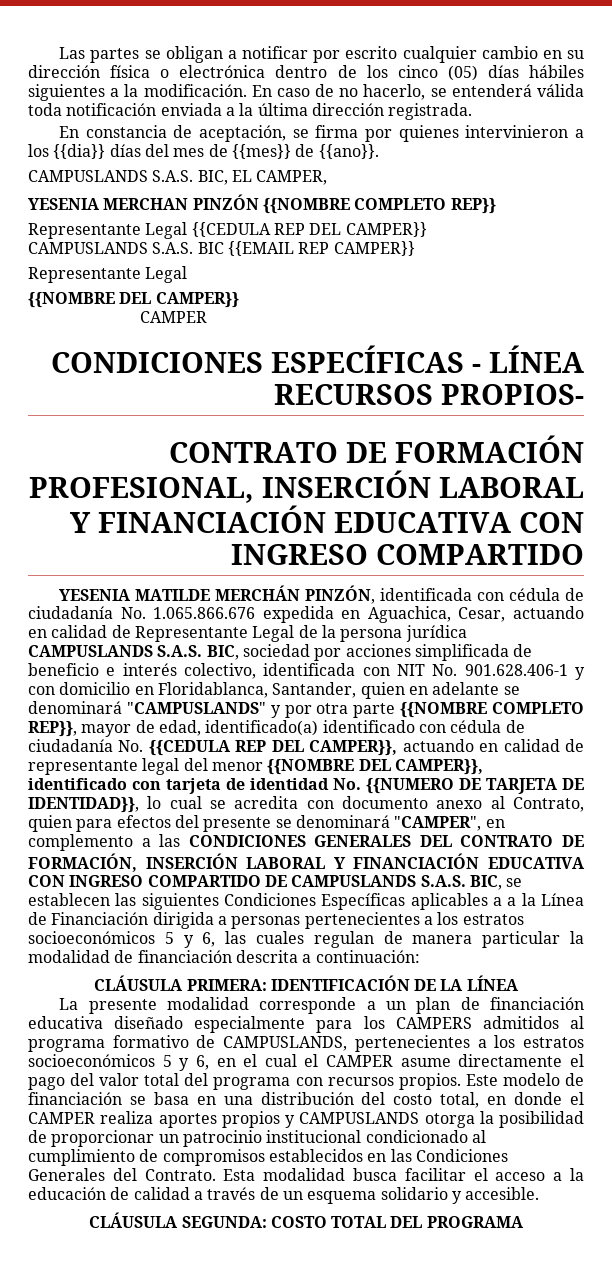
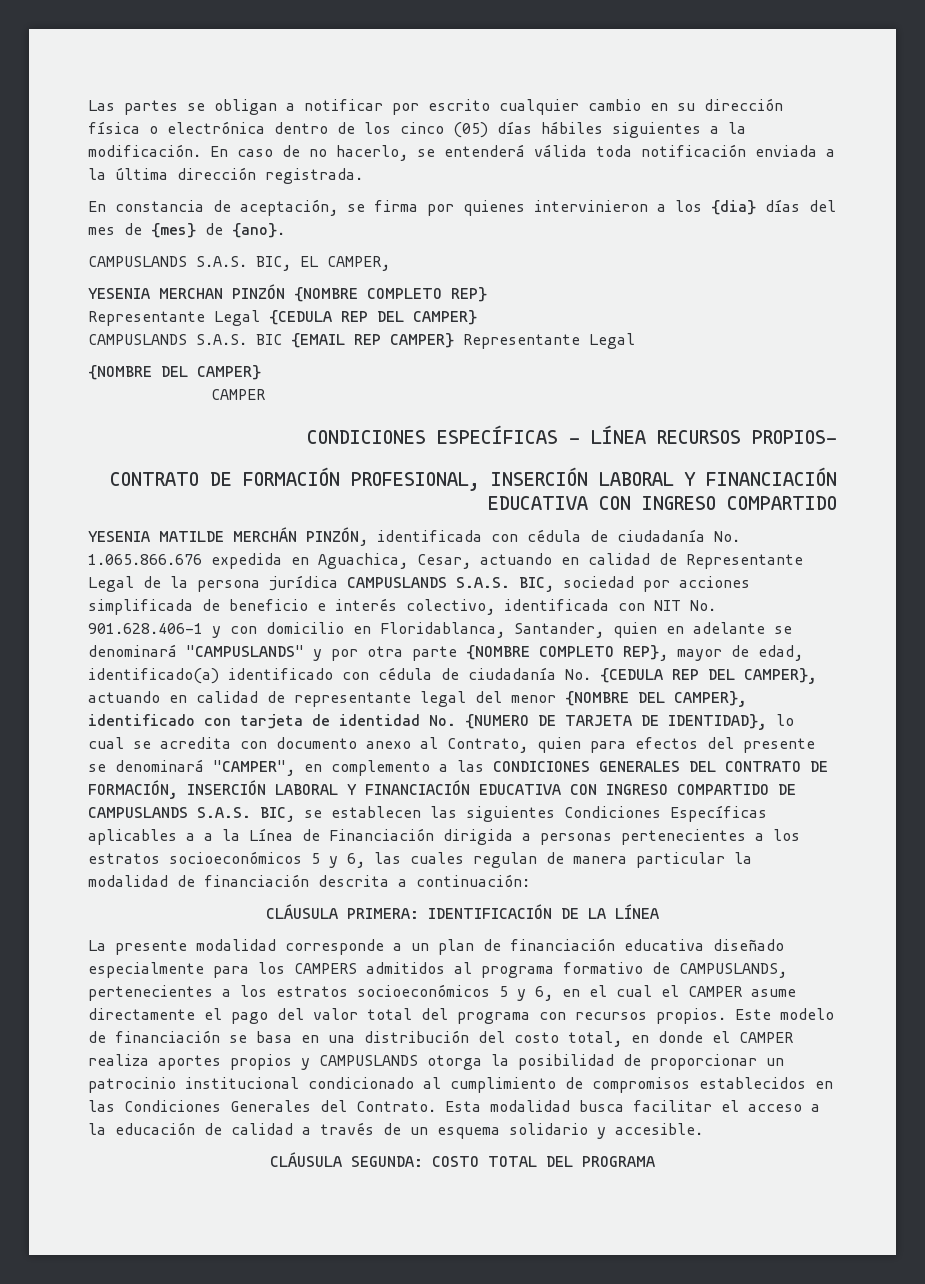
[53,144,106,159] {{dia}} -> [711,200,756,215] {dia}
[231,144,379,159] {{mes}} de {{ano}}. -> [151,223,285,238] {mes} de {ano}.
[262,198,496,214] [28,222,427,239] {{NOMBRE COMPLETO REP}} // Representante Legal {{CEDULA REP DEL CAMPER}} -> [294,287,487,302] [88,310,477,326] {NOMBRE COMPLETO REP} // Representante Legal {CEDULA REP DEL CAMPER}
[227,241,415,256] {{EMAIL REP CAMPER}} // -> [291,333,454,348] {EMAIL REP CAMPER}
[28,292,239,308] {{NOMBRE DEL CAMPER}} -> [88,365,261,380] {NOMBRE DEL CAMPER}
[400,702,584,718] [28,721,77,737] {{NOMBRE COMPLETO REP}}, -> [466,645,668,661] {NOMBRE COMPLETO REP},
[148,740,398,756] {{CEDULA REP DEL CAMPER}}, -> [600,668,817,684] {CEDULA REP DEL CAMPER},
[267,759,483,775] {{NOMBRE DEL CAMPER}}, -> [565,691,747,707] {NOMBRE DEL CAMPER},
[366,778,454,794] {{NUMERO -> [465,714,529,729] {NUMERO
[28,797,139,813] IDENTIDAD}}, -> [668,714,767,730] IDENTIDAD},

